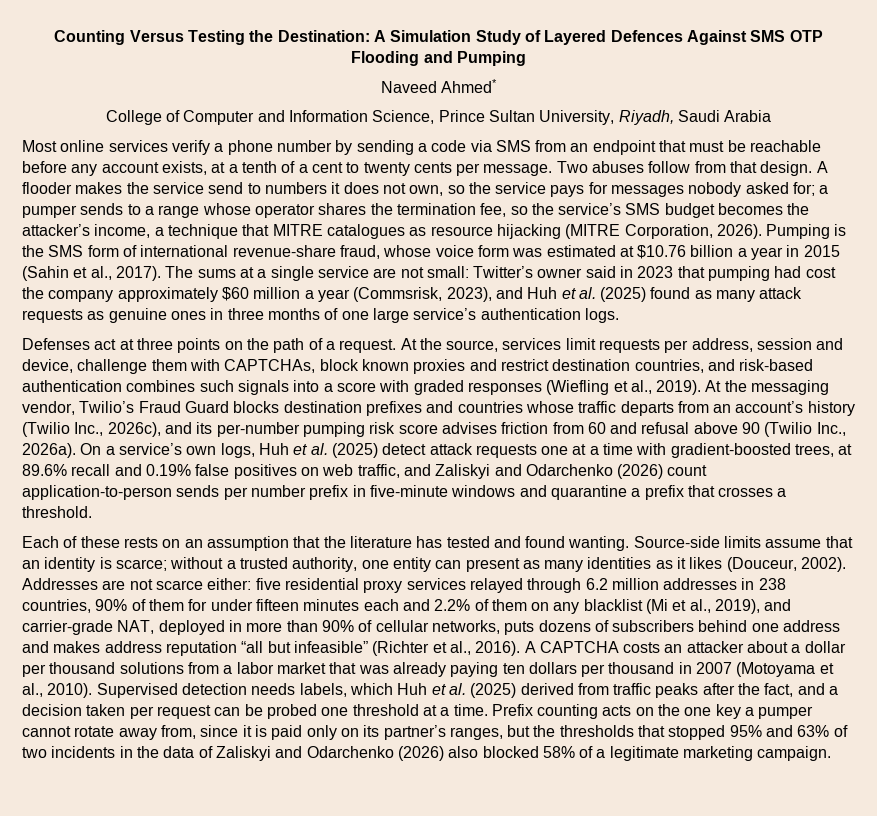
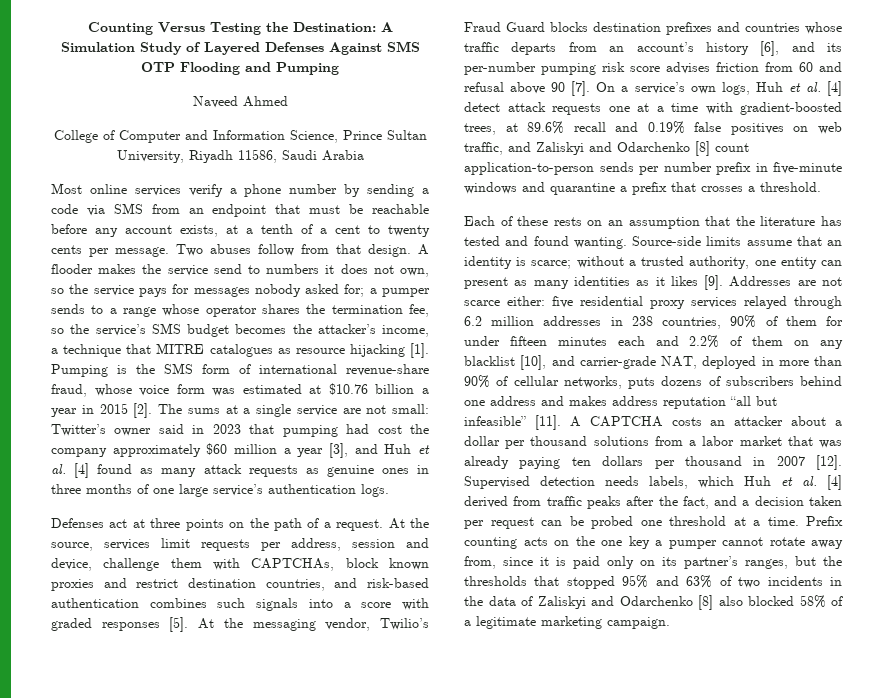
[610,30,683,42] Defences -> [264,42,324,52] Defenses
[441,79,498,93] Ahmed* -> [242,96,288,107] Ahmed
[618,110,674,125] Riyadh, -> [188,149,277,163] Riyadh 11586,
[565,224,762,239] (MITRE Corporation, 2026). -> [410,343,429,358] [1].
[22,266,161,281] (Sahin et al., 2017). -> [133,403,153,418] [2].
[353,287,492,302] (Commsrisk, 2023), -> [328,443,348,458] [3],
[600,287,647,302] (2025) -> [74,463,90,478] [4]
[546,380,702,395] (Wiefling et al., 2019). -> [169,617,189,632] [5].
[22,422,161,437] (Twilio Inc., 2026c), -> [760,41,780,56] [6],
[764,422,846,437] [22,443,76,458] (Twilio Inc., 2026a). -> [571,81,591,96] [7].
[331,443,378,458] (2025) -> [827,81,842,96] [4]
[617,464,664,479] (2026) -> [695,141,710,156] [8]
[726,557,847,572] (Douceur, 2002). -> [704,275,724,290] [9].
[646,599,761,614] (Mi et al., 2019), -> [520,355,547,370] [10],
[372,641,521,656] (Richter et al., 2016). -> [534,415,561,430] [11].
[736,662,834,677] [22,683,93,698] (Motoyama et al., 2010). -> [816,455,842,470] [12].
[470,683,517,698] (2025) -> [827,475,842,490] [4]
[397,746,444,761] (2026) -> [698,595,713,610] [8]

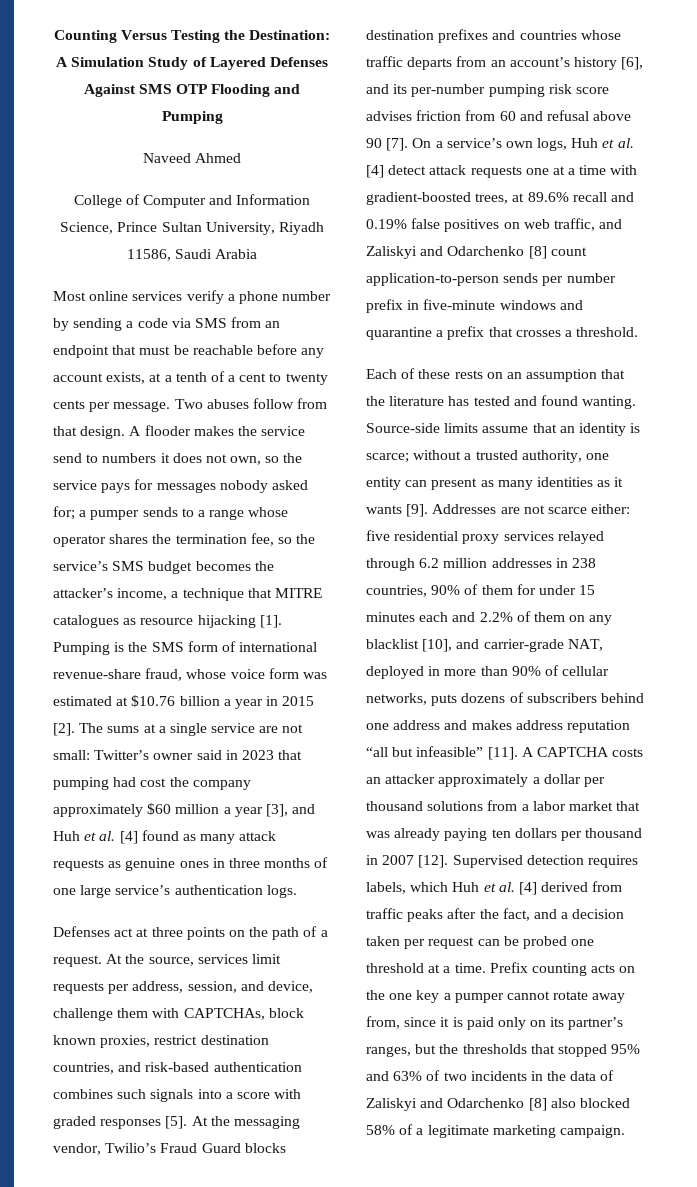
[352,539,395,548] session -> [187,981,237,993] session,
[51,578,127,591] proxies and -> [100,1035,151,1048] proxies,
[670,276,698,286] likes -> [366,505,402,514] wants
[509,336,547,346] fifteen -> [579,585,596,595] 15
[791,416,827,426] about -> [438,774,529,787] approximately
[605,476,639,486] needs -> [587,855,638,868] requires

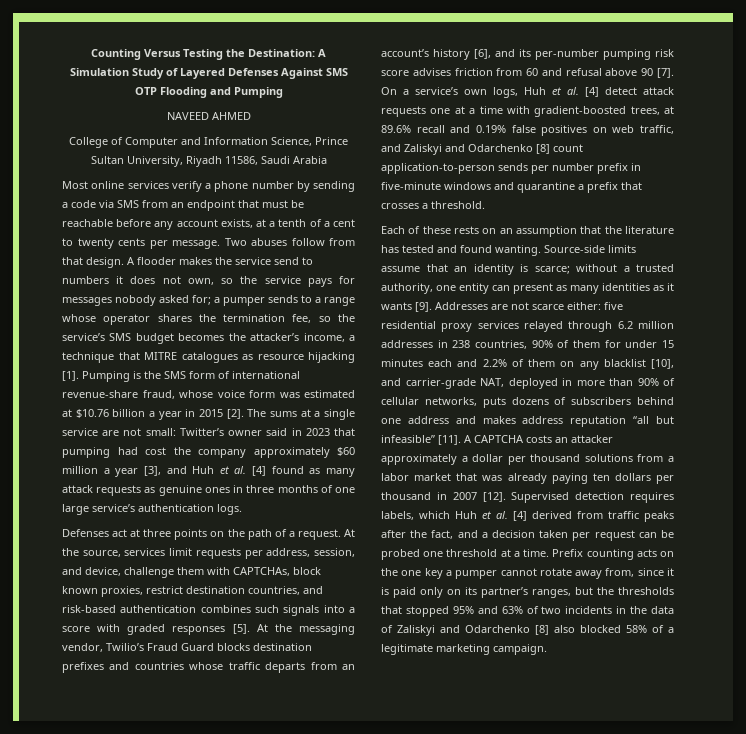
[142,153,242,163] Naveed Ahmed -> [166,112,251,120] NAVEED AHMED

